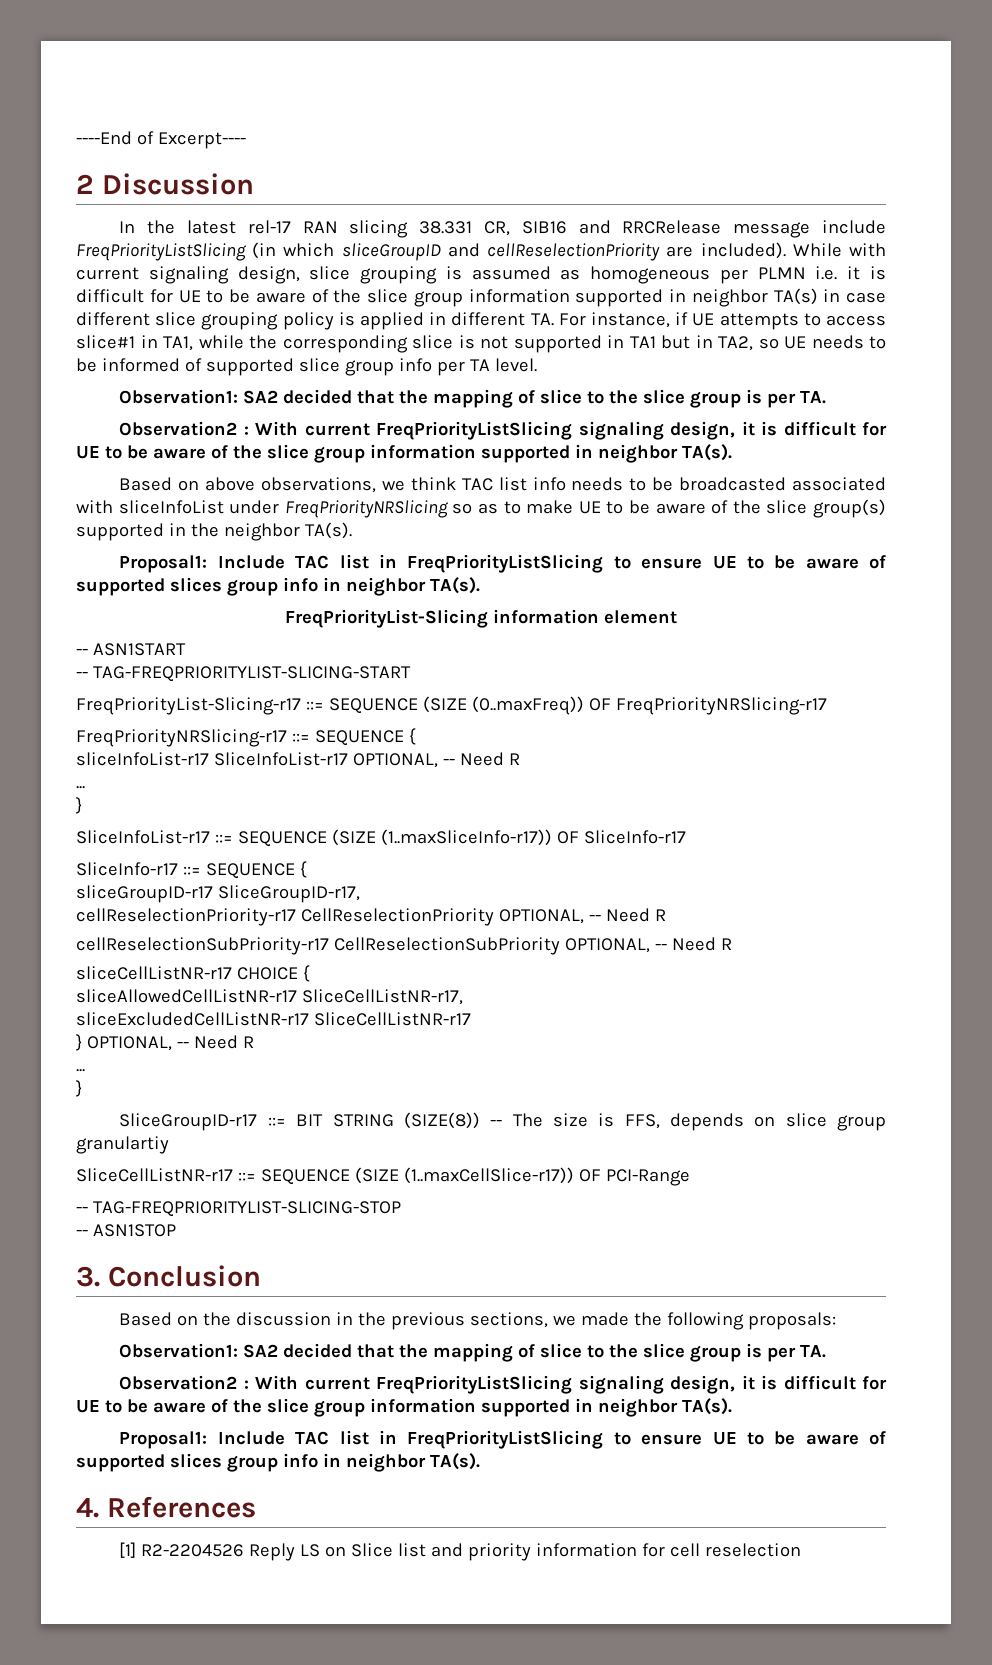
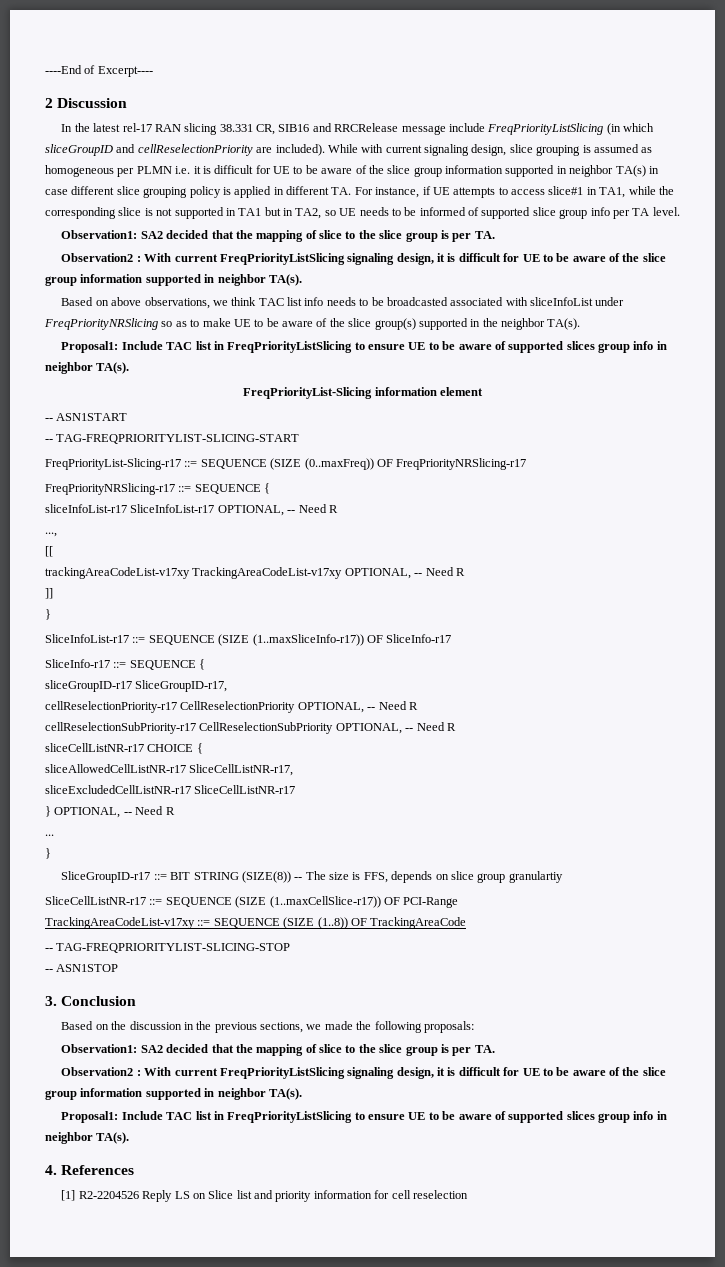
[76,786,85,789] ... -> [45,532,57,537] [45,546,53,557] [45,567,465,579] [45,588,53,599] ..., // [[ // trackingAreaCodeList-v17xy TrackingAreaCodeList-v17xy OPTIONAL, -- Need R // ]]
(690, 1177) none -> [45,917,467,929] // TrackingAreaCodeList-v17xy ::= SEQUENCE (SIZE (1..8)) OF TrackingAreaCode

